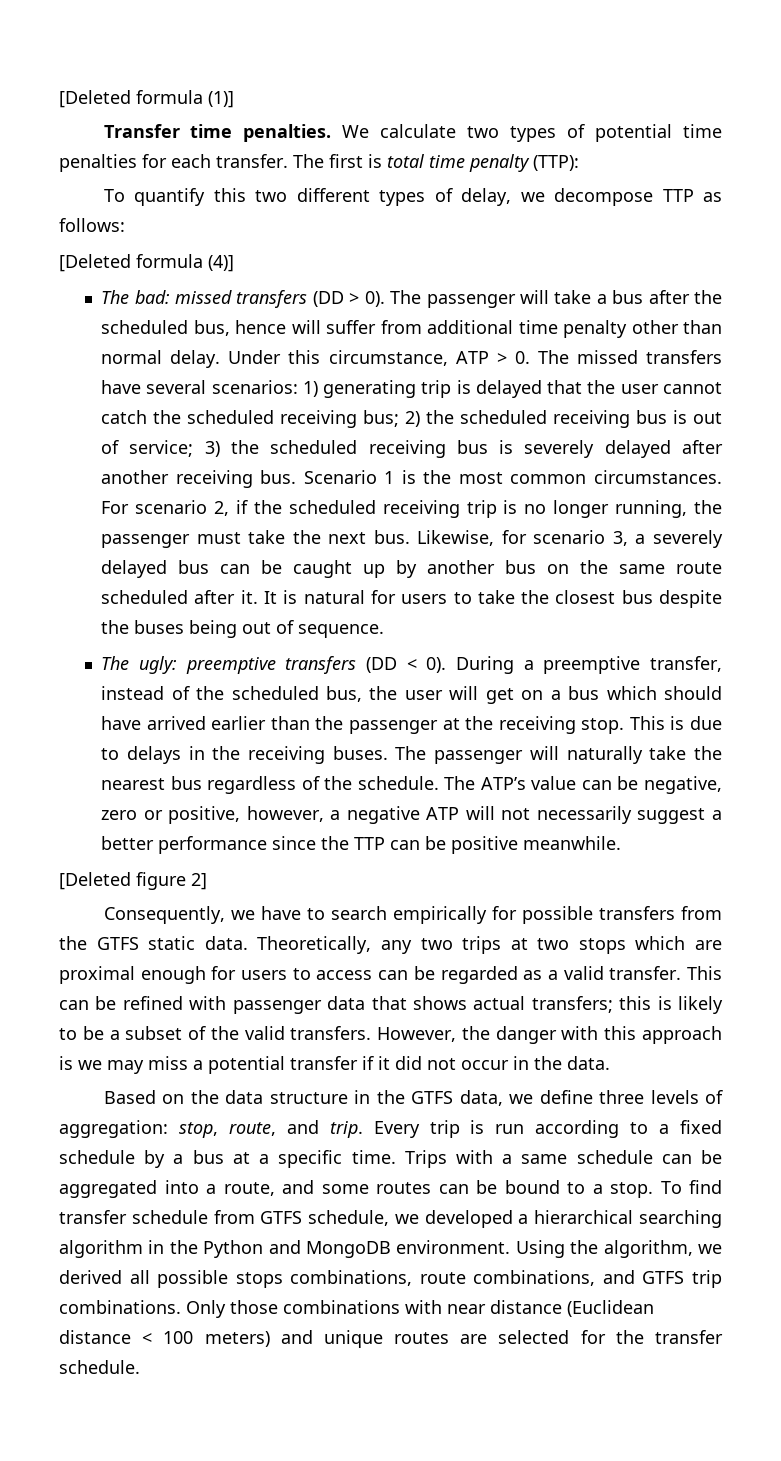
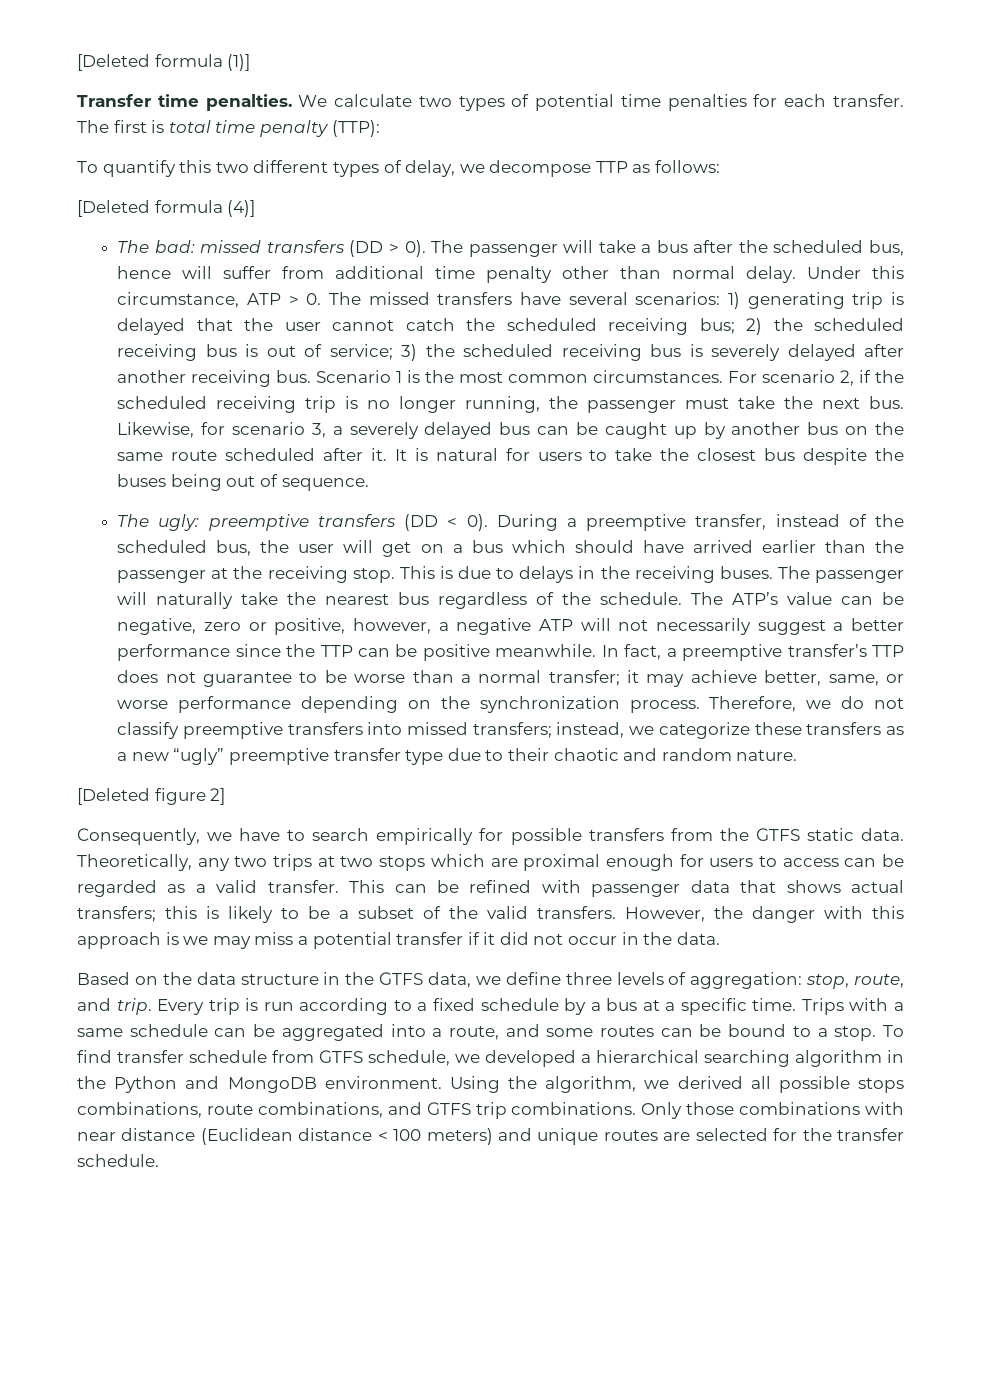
(622, 843) none -> [601,644,905,661] [117,670,905,687] [117,696,904,713] [117,722,905,739] [117,748,798,765] In fact, a preemptive transfer’s TTP does not guarantee to be worse than a normal transfer; it may achieve better, same, or worse performance depending on the synchronization process. Therefore, we do not classify preemptive transfers into missed transfers; instead, we categorize these transfers as a new “ugly” preemptive transfer type due to their chaotic and random nature.

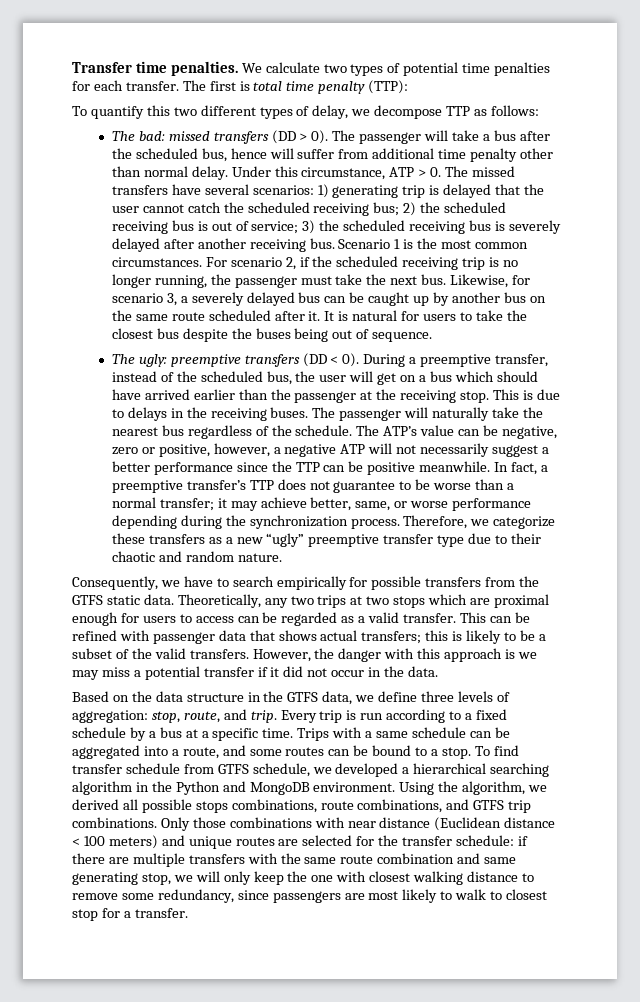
[77,54,251,71] [Deleted formula (1)] // -> (72, 67) none
[77,200,256,217] // [Deleted formula (4)] -> (539, 110) none
[407,700,431,709] on -> [180,515,222,529] during
[841,696,904,709] [117,722,655,739] do not classify preemptive transfers into missed transfers; instead, we -> (490, 522) none
[77,788,226,805] // [Deleted figure 2] -> (282, 557) none
[77,1154,159,1167] schedule. -> [456,835,528,846] [72,853,517,867] [72,871,534,885] [72,889,548,903] [72,908,188,921] schedule: if there are multiple transfers with the same route combination and same generating stop, we will only keep the one with closest walking distance to remove some redundancy, since passengers are most likely to walk to closest stop for a transfer.

